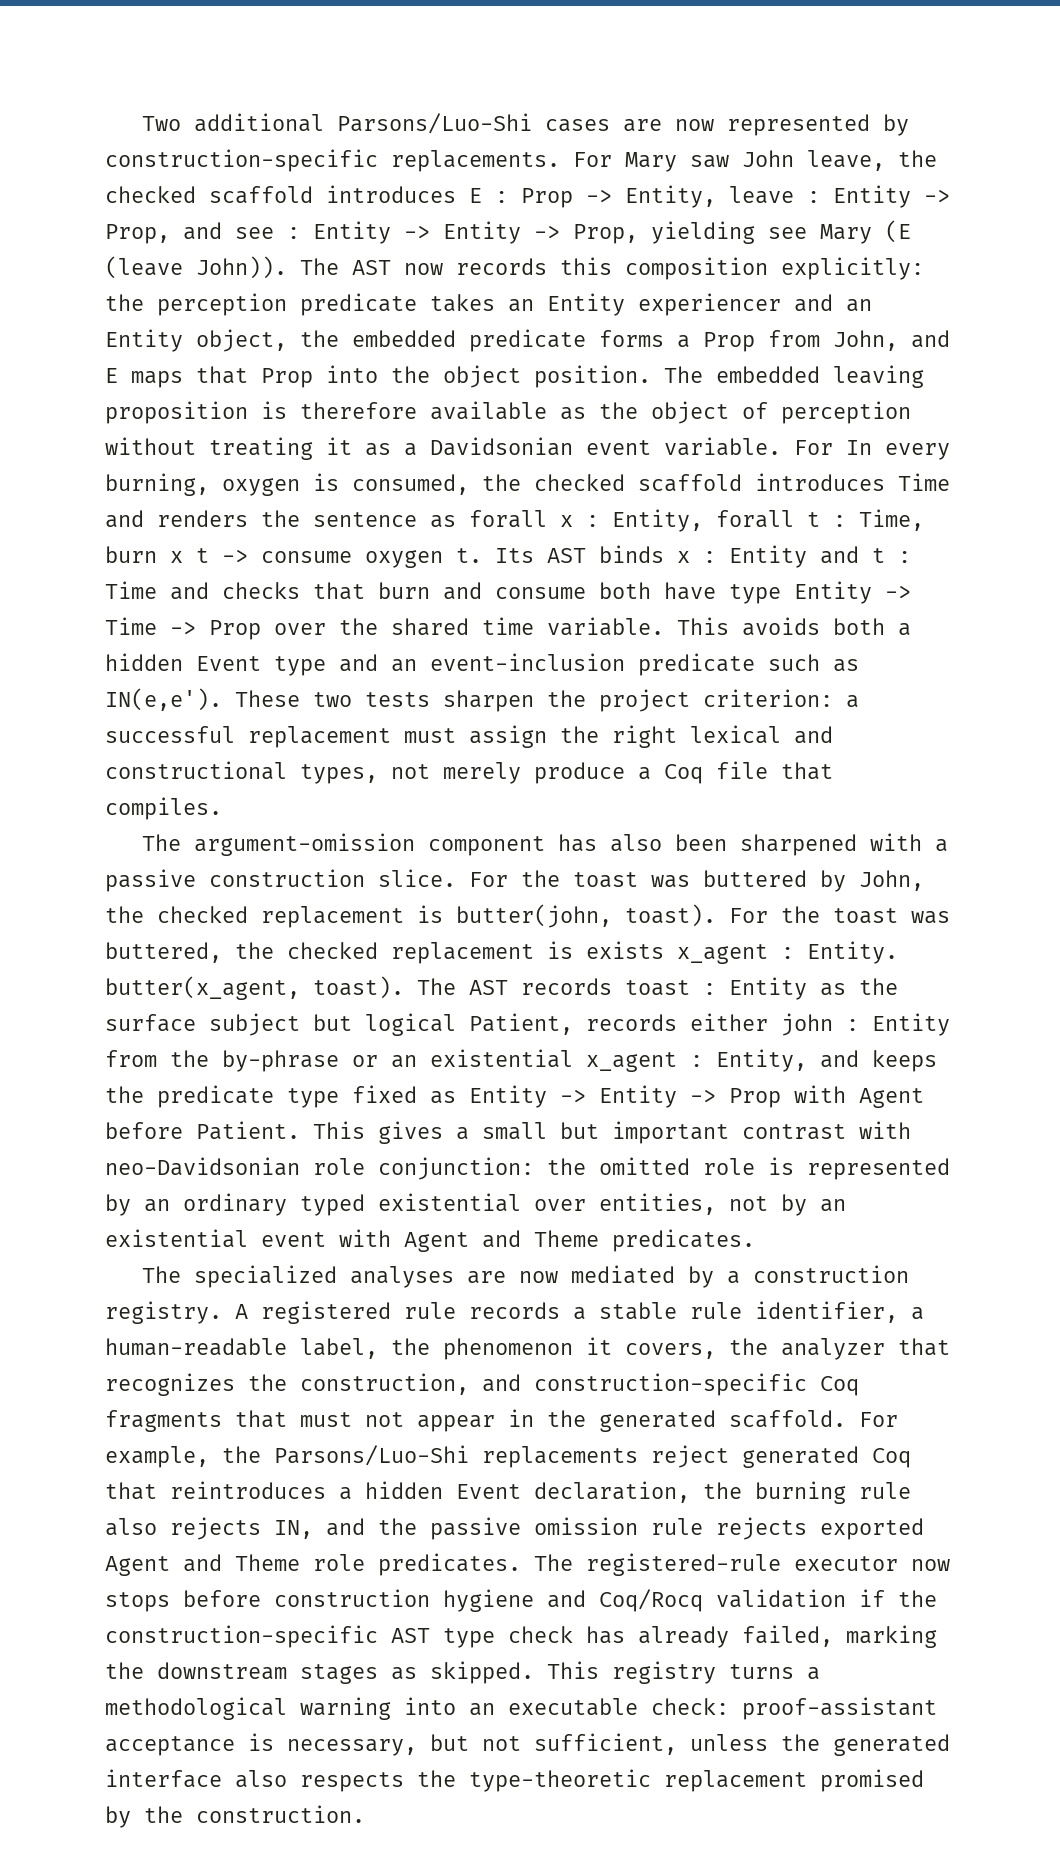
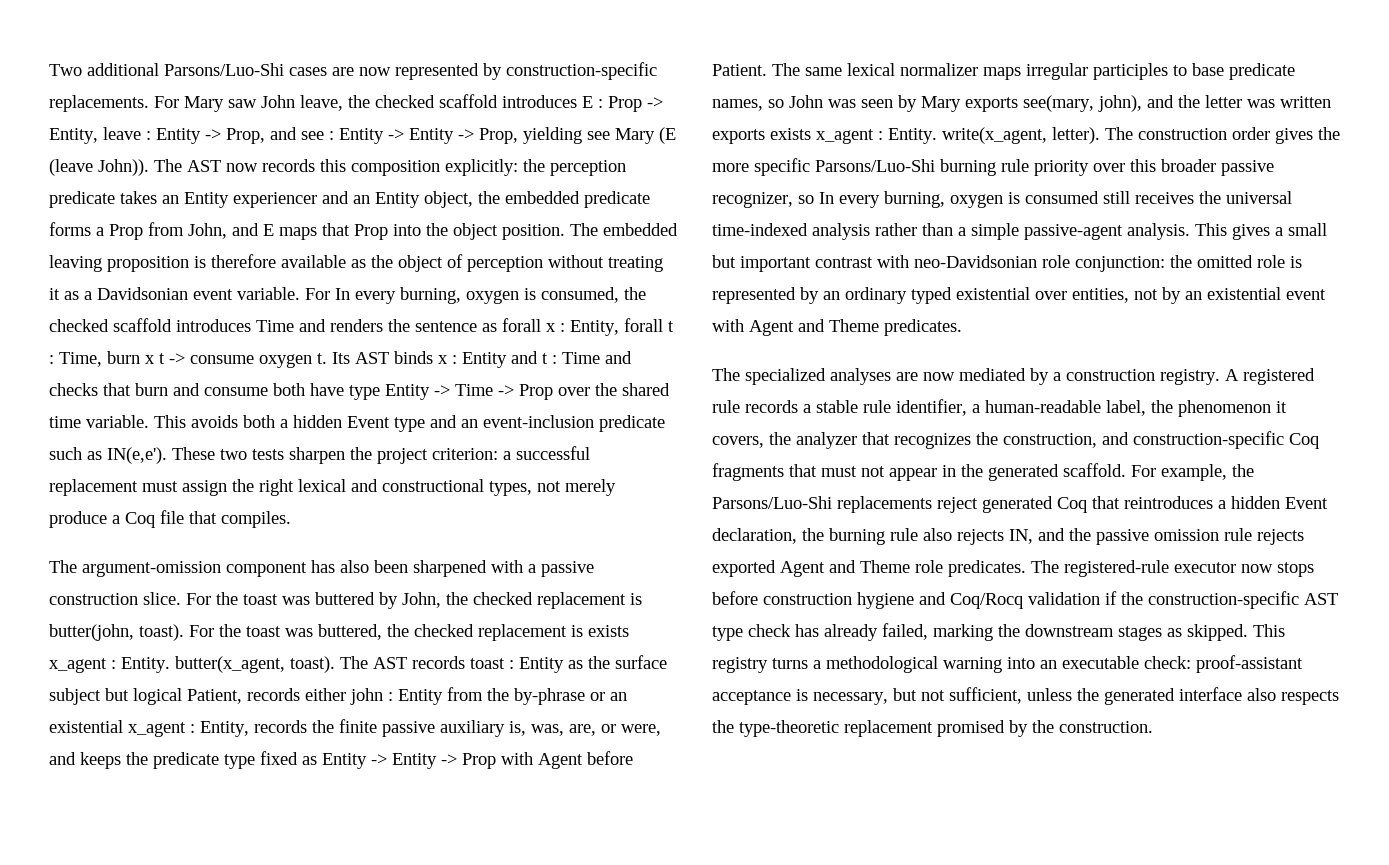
(807, 1060) none -> [254,719,661,737] records the finite passive auxiliary is, was, are, or were,
(300, 1130) none -> [772,63,1295,80] [712,95,1331,112] [712,127,1340,144] [712,158,1274,176] [712,191,1292,208] [712,223,1190,240] The same lexical normalizer maps irregular participles to base predicate names, so John was seen by Mary exports see(mary, john), and the letter was written exports exists x_agent : Entity. write(x_agent, letter). The construction order gives the more specific Parsons/Luo-Shi burning rule priority over this broader passive recognizer, so In every burning, oxygen is consumed still receives the universal time-indexed analysis rather than a simple passive-agent analysis.

